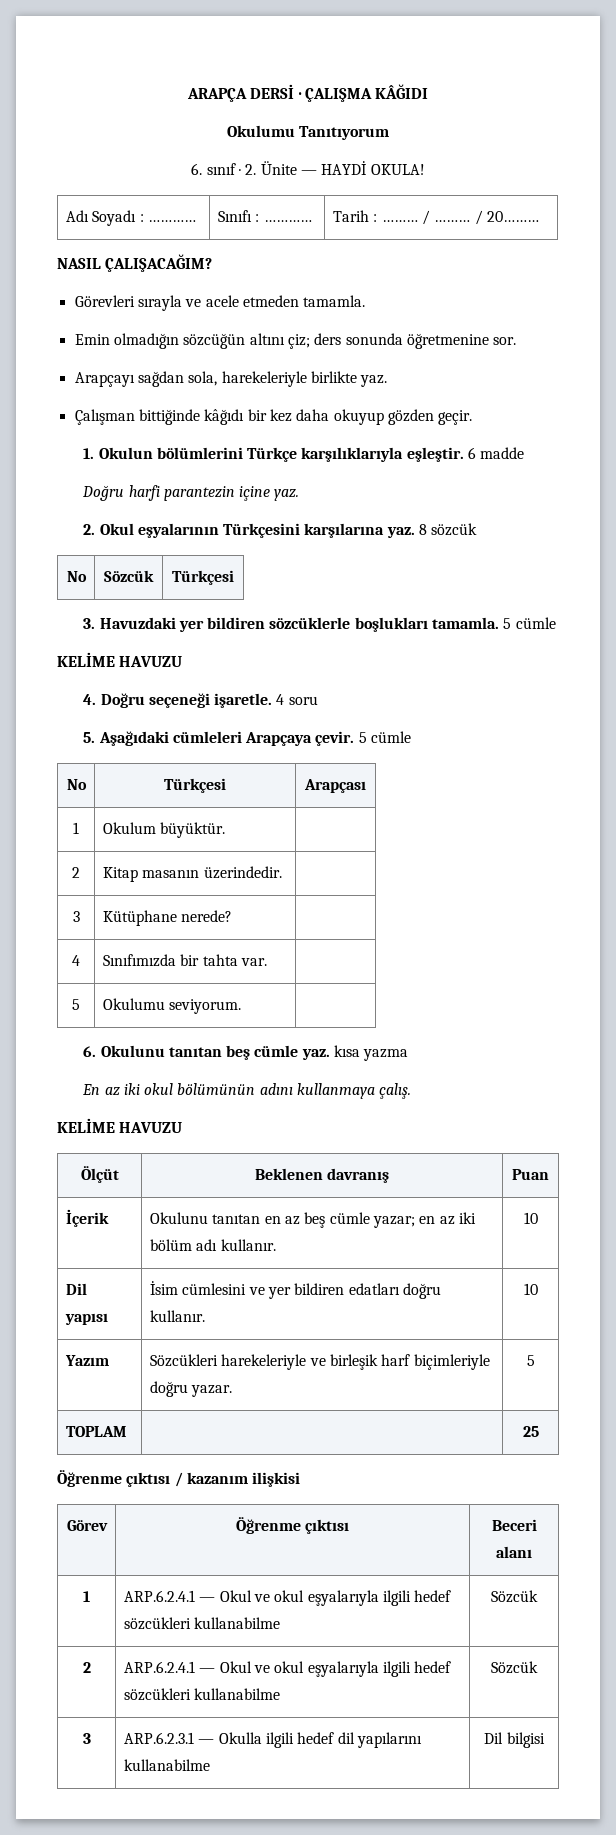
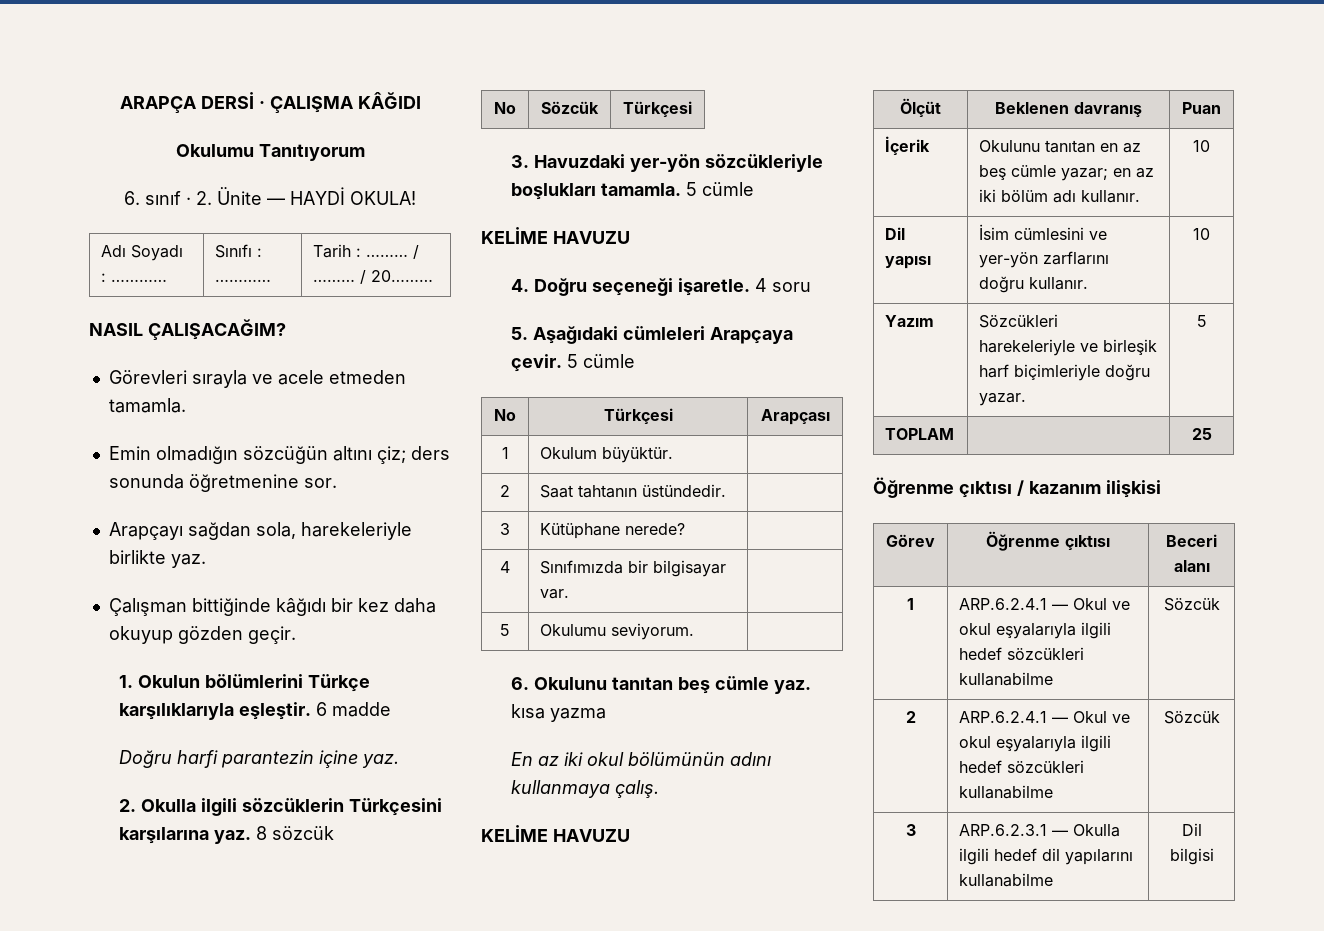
[99,523,219,538] Okul eşyalarının -> [141,798,345,816] Okulla ilgili sözcüklerin
[178,617,351,632] yer bildiren sözcüklerle -> [630,154,824,172] yer-yön sözcükleriyle
[102,866,282,882] Kitap masanın üzerindedir. -> [540,484,727,498] Saat tahtanın üstündedir.
[202,954,238,966] tahta -> [653,560,727,577] bilgisayar
[267,1283,400,1299] yer bildiren edatları -> [979,251,1110,268] yer-yön zarflarını

